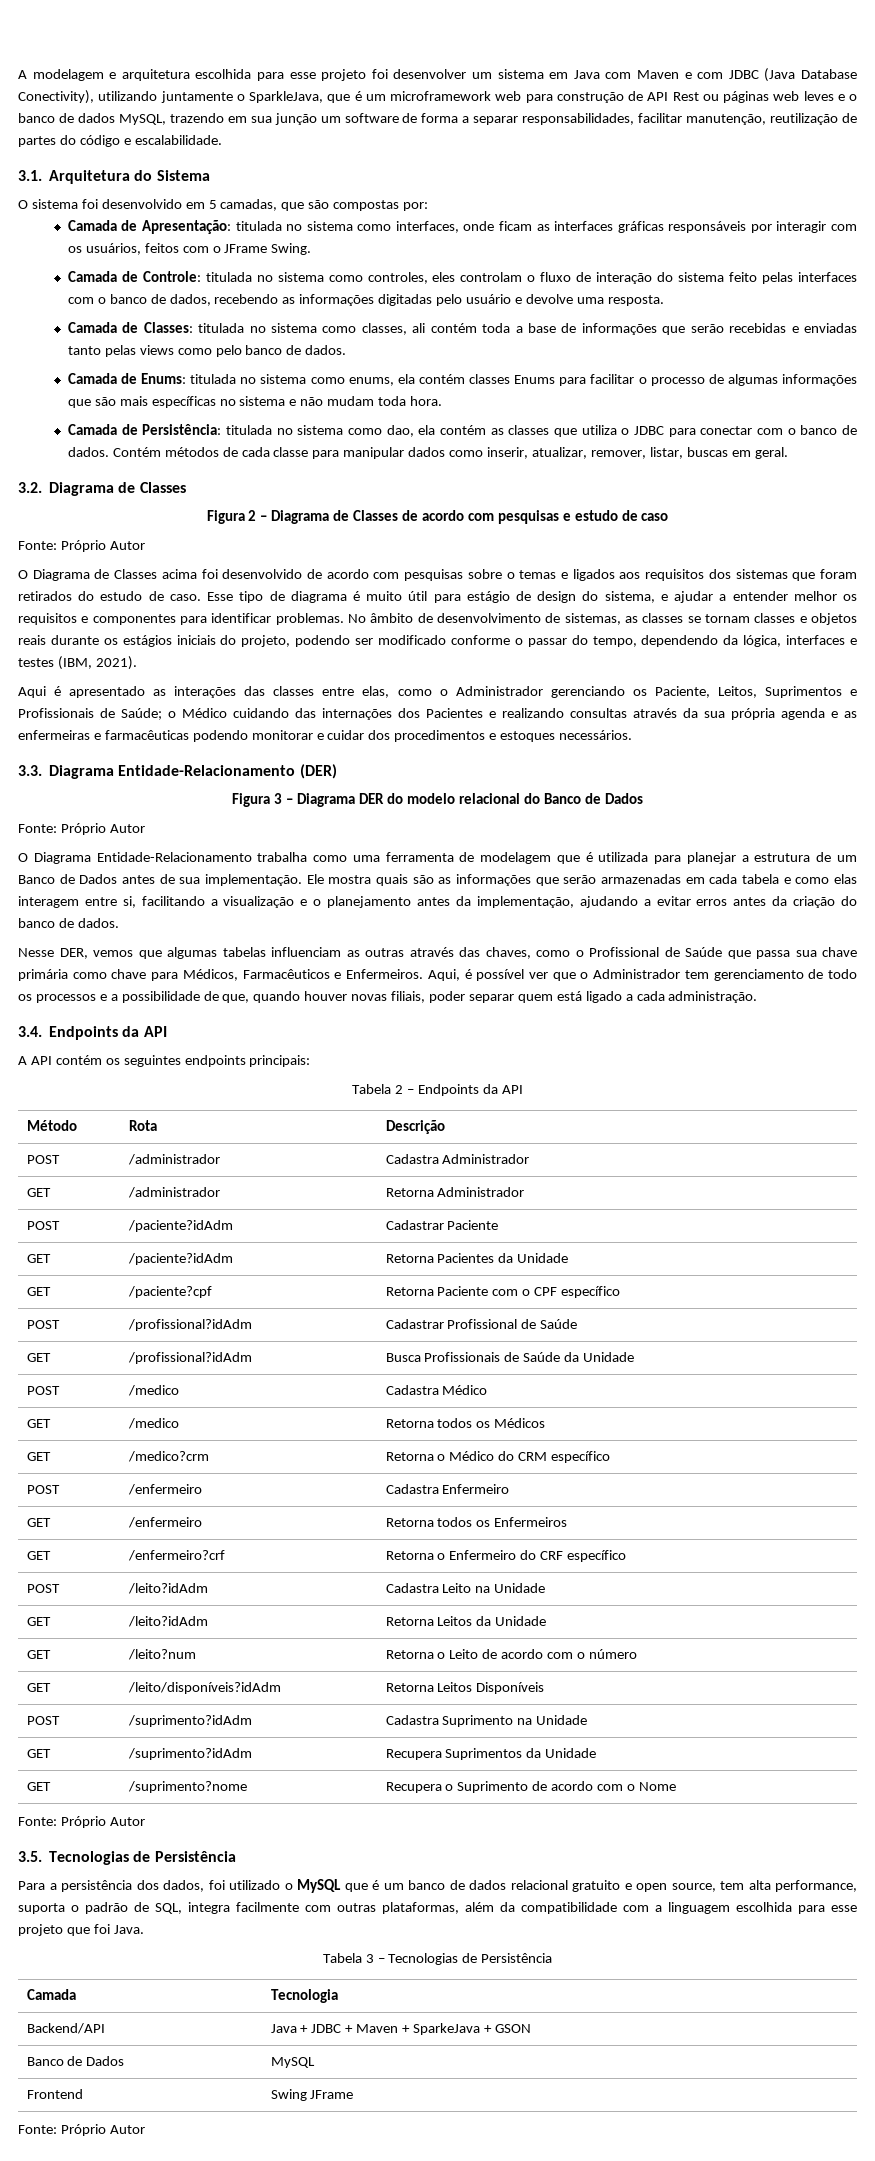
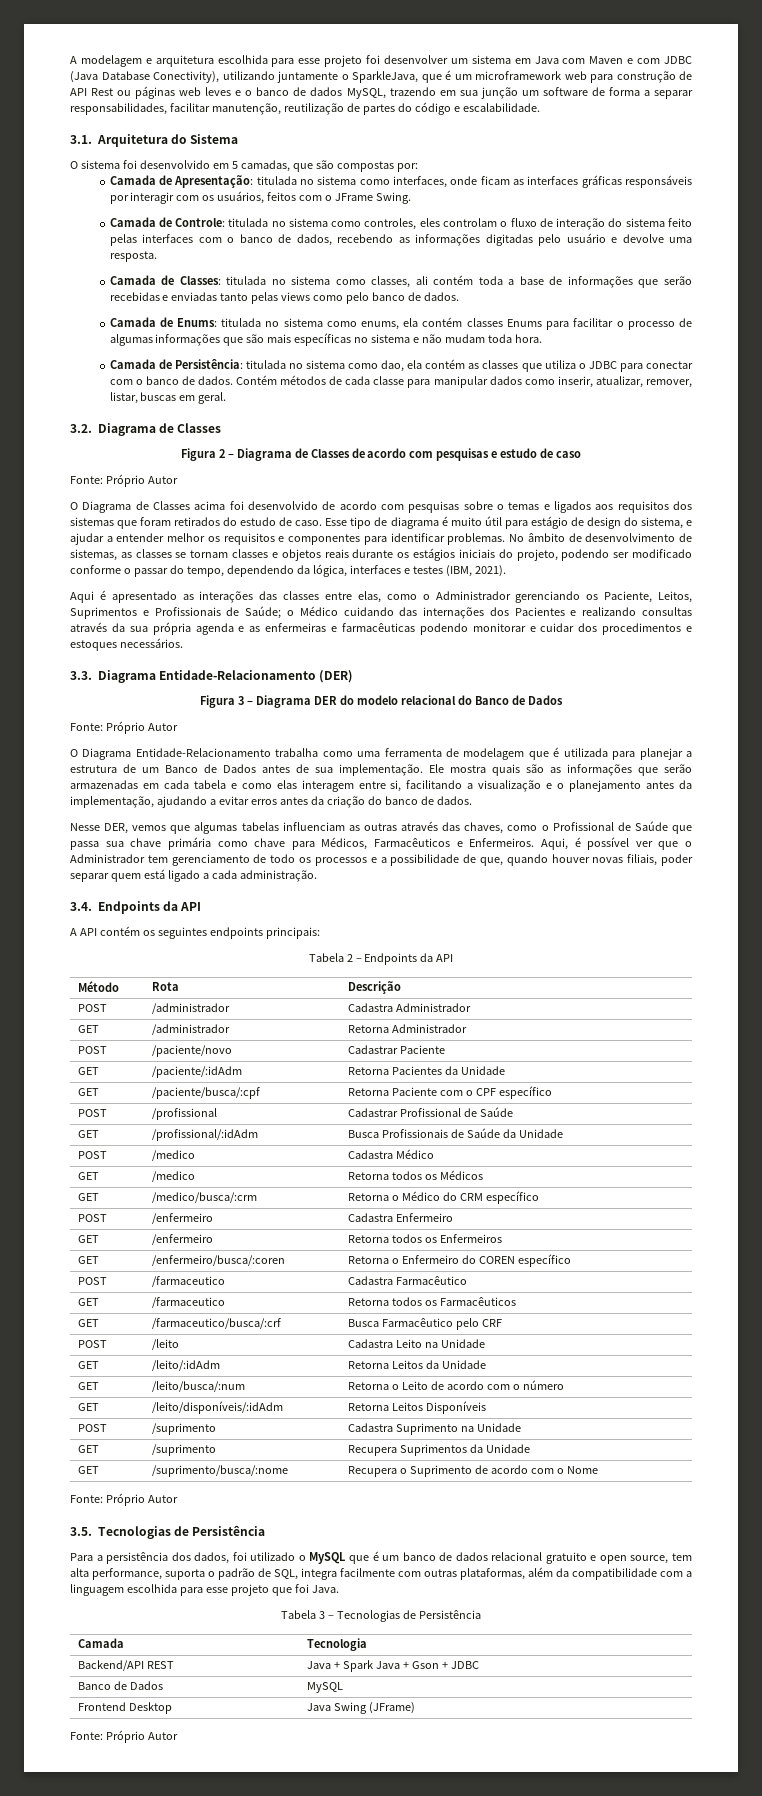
[127,1220,233,1232] /paciente?idAdm -> [152,1045,233,1057] /paciente/novo
[127,1253,233,1265] /paciente?idAdm -> [152,1066,243,1078] /paciente/:idAdm
[127,1286,212,1298] /paciente?cpf -> [152,1087,261,1099] /paciente/busca/:cpf
[127,1319,252,1331] /profissional?idAdm -> [152,1108,218,1120] /profissional
[127,1352,252,1364] /profissional?idAdm -> [152,1129,259,1141] /profissional/:idAdm
[127,1451,209,1462] /medico?crm -> [152,1192,258,1203] /medico/busca/:crm
[127,1550,225,1561] /enfermeiro?crf -> [152,1255,286,1266] /enfermeiro/busca/:coren
[540,1550,627,1562] [26,1584,60,1593] [127,1583,208,1594] CRF específico // POST | /leito?idAdm -> [478,1254,571,1267] [78,1277,108,1285] [152,1276,226,1287] [348,1276,468,1285] [78,1298,100,1306] [152,1297,226,1308] [348,1297,516,1306] [78,1319,100,1327] [152,1318,282,1329] [348,1318,502,1330] [78,1340,108,1348] [152,1339,180,1350] COREN específico // POST | /farmaceutico | Cadastra Farmacêutico // GET | /farmaceutico | Retorna todos os Farmacêuticos // GET | /farmaceutico/busca/:crf | Busca Farmacêutico pelo CRF // POST | /leito
[127,1616,208,1627] /leito?idAdm -> [152,1360,221,1371] /leito/:idAdm
[127,1649,196,1660] /leito?num -> [152,1381,246,1392] /leito/busca/:num
[127,1682,281,1694] /leito/disponíveis?idAdm -> [152,1401,284,1414] /leito/disponíveis/:idAdm
[127,1715,252,1727] /suprimento?idAdm -> [152,1423,217,1435] /suprimento
[127,1748,252,1760] /suprimento?idAdm -> [152,1444,217,1456] /suprimento
[127,1781,247,1793] /suprimento?nome -> [152,1465,289,1477] /suprimento/busca/:nome
[270,2023,531,2035] | Java + JDBC + Maven + SparkeJava + GSON -> [147,1661,175,1669] [307,1660,479,1672] REST | Java + Spark Java + Gson + JDBC
[270,2089,354,2101] | Swing JFrame -> [129,1702,173,1714] [307,1702,416,1714] Desktop | Java Swing (JFrame)

